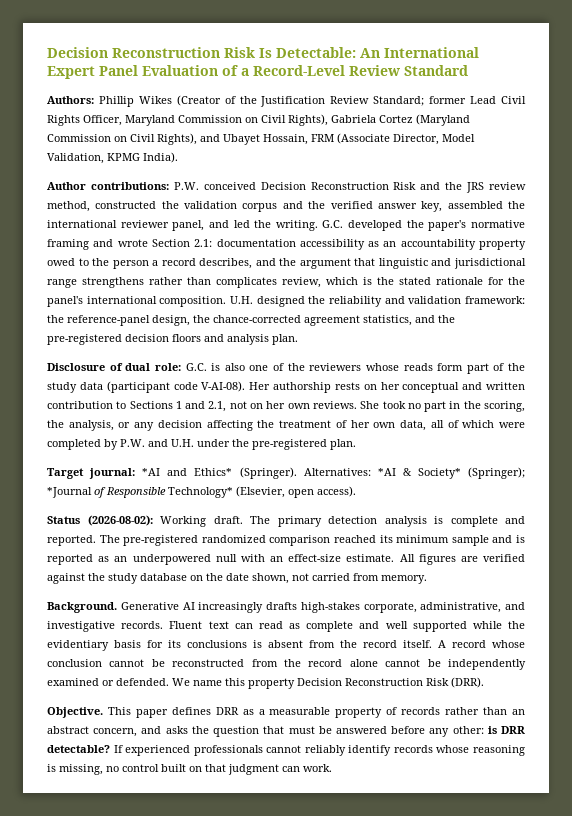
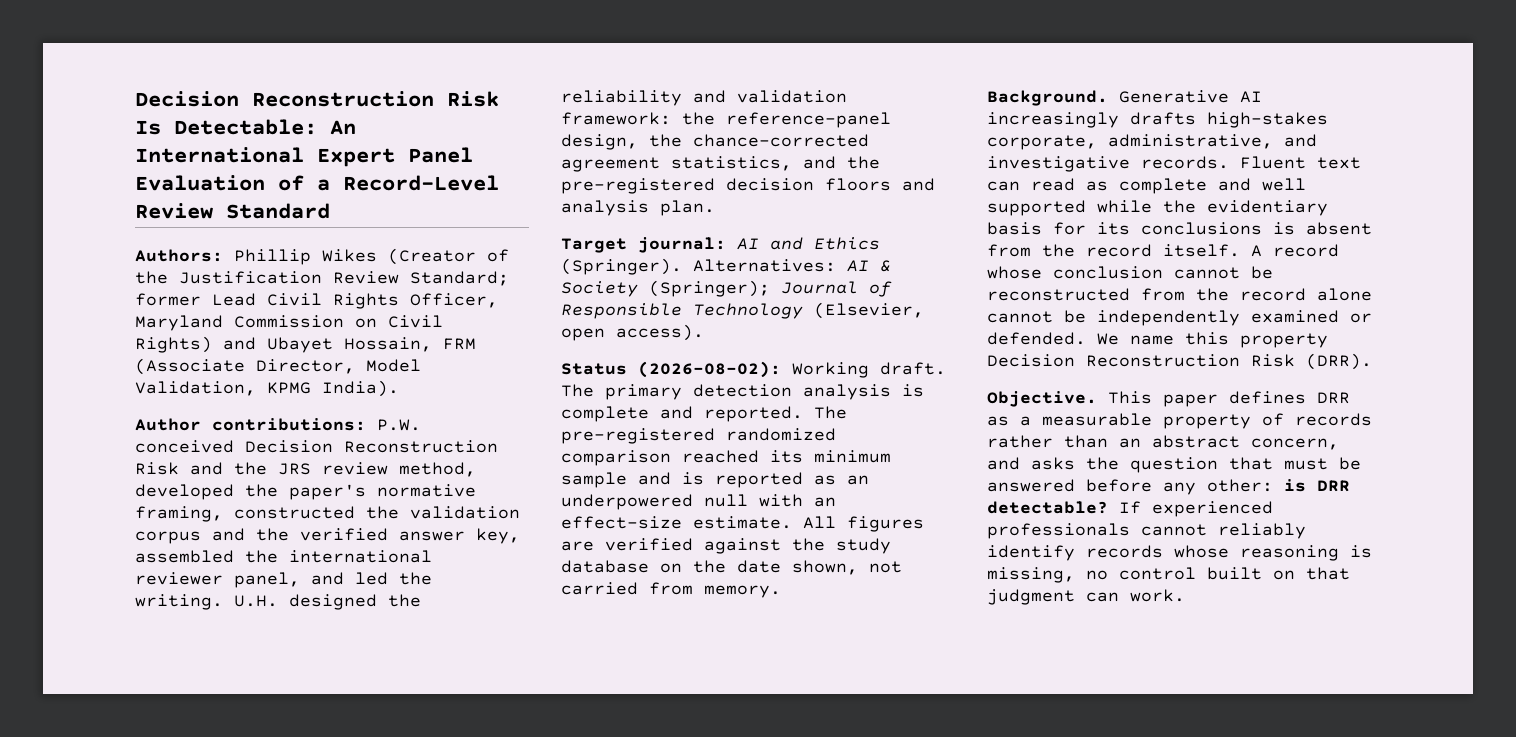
[288,114,470,126] [47,133,197,145] Rights), Gabriela Cortez (Maryland Commission on Civil Rights), -> [135,336,212,353] Rights)
(90, 206) none -> [135,484,476,500] [135,506,223,522] developed the paper's normative framing,
[322,220,525,231] [47,239,526,250] [47,258,526,269] [47,277,525,288] [47,296,227,307] G.C. developed the paper's normative framing and wrote Section 2.1: documentation accessibility as an accountability property owed to the person a record describes, and the argument that linguistic and jurisdictional range strengthens rather than complicates review, which is the stated rationale for the panel's international composition. -> (223, 602) none
[47,363,525,374] [47,381,525,393] [47,401,525,412] [47,420,526,431] [47,439,356,450] [47,467,525,479] [47,487,92,498] Disclosure of dual role: G.C. is also one of the reviewers whose reads form part of the study data (participant code V-AI-08). Her authorship rests on her conceptual and written contribution to Sections 1 and 2.1, not on her own reviews. She took no part in the scoring, the analysis, or any decision affecting the treatment of her own data, all of which were completed by P.W. and U.H. under the pre-registered plan. // Target journal: *AI and Ethics* (Springer). Alternatives: *AI & Society* (Springer); *Journal -> [561,237,880,253] [561,258,891,275] [561,280,858,297] Target journal: AI and Ethics (Springer). Alternatives: AI & Society (Springer); Journal
[168,487,233,498] Technology* -> [693,303,803,319] Technology

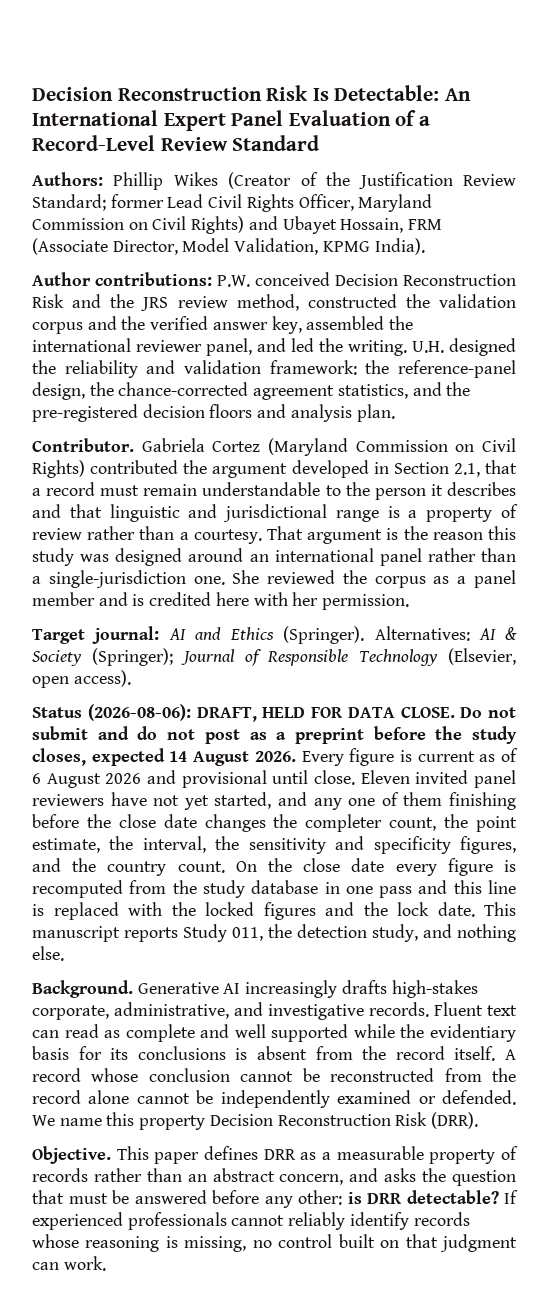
[135,484,476,500] [135,506,223,522] developed the paper's normative framing, -> (299, 302) none
(715, 208) none -> [32,438,517,456] [32,460,517,478] [32,482,516,500] [32,504,518,522] [32,526,516,544] [32,548,516,566] [32,570,516,588] [32,592,410,610] // Contributor. Gabriela Cortez (Maryland Commission on Civil Rights) contributed the argument developed in Section 2.1, that a record must remain understandable to the person it describes and that linguistic and jurisdictional range is a property of review rather than a courtesy. That argument is the reason this study was designed around an international panel rather than a single-jurisdiction one. She reviewed the corpus as a panel member and is credited here with her permission.
[638,361,946,378] [561,384,924,400] [561,406,847,422] [561,428,836,444] [561,450,891,466] [561,472,869,488] [561,494,836,510] [561,516,924,532] [561,538,891,554] [561,560,902,575] [561,582,781,598] (2026-08-02): Working draft. The primary detection analysis is complete and reported. The pre-registered randomized comparison reached its minimum sample and is reported as an underpowered null with an effect-size estimate. All figures are verified against the study database on the date shown, not carried from memory. -> [87,704,516,722] [32,726,517,744] [32,748,518,766] [32,770,516,788] [32,792,517,810] [32,814,518,832] [32,836,516,854] [32,858,516,876] [32,880,517,898] [32,902,516,920] [32,924,516,942] [32,946,64,961] (2026-08-06): DRAFT, HELD FOR DATA CLOSE. Do not submit and do not post as a preprint before the study closes, expected 14 August 2026. Every figure is current as of 6 August 2026 and provisional until close. Eleven invited panel reviewers have not yet started, and any one of them finishing before the close date changes the completer count, the point estimate, the interval, the sensitivity and specificity figures, and the country count. On the close date every figure is recomputed from the study database in one pass and this line is replaced with the locked figures and the lock date. This manuscript reports Study 011, the detection study, and nothing else.

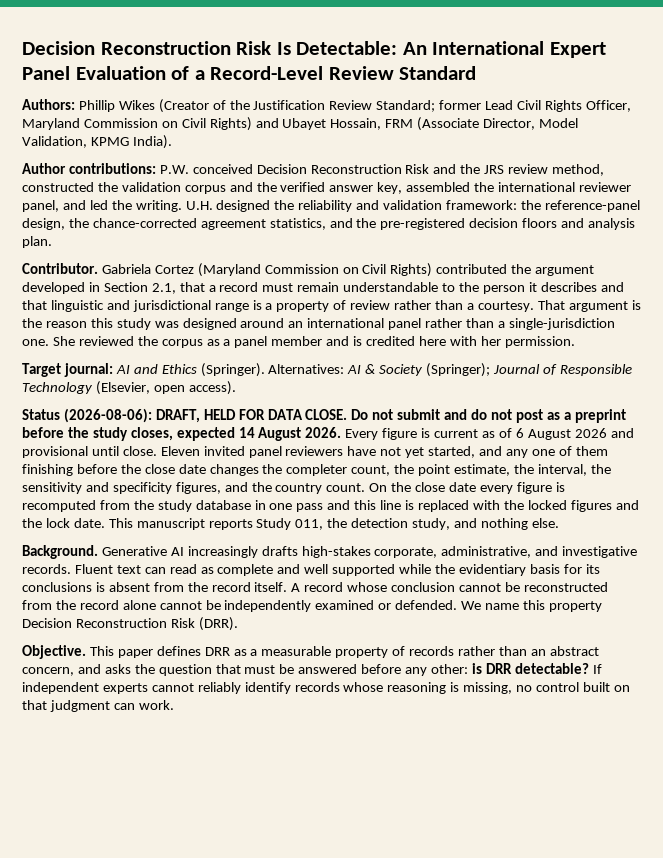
[32,1212,227,1230] experienced professionals -> [22,682,148,694] independent experts

